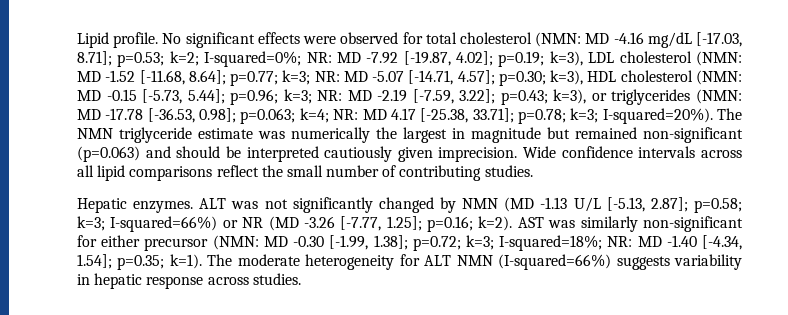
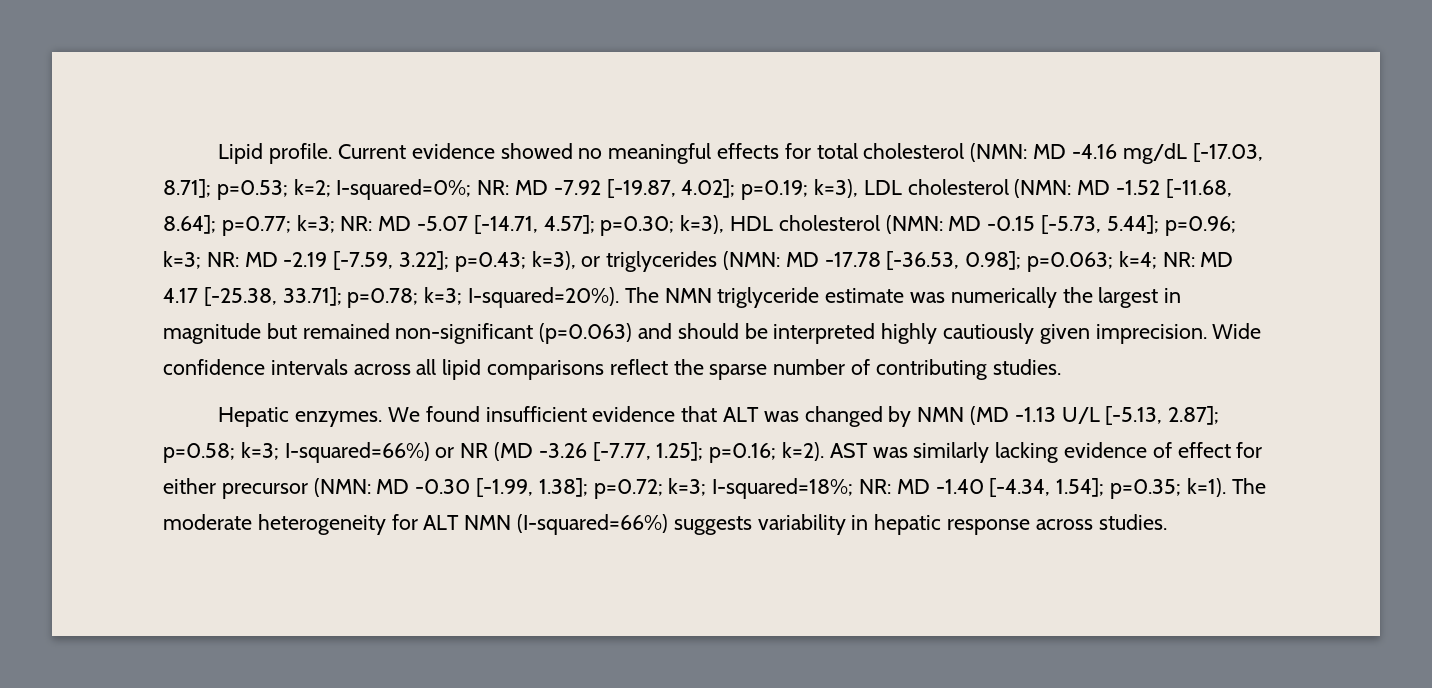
[162,32,399,48] No significant effects were observed -> [338,143,780,164] Current evidence showed no meaningful effects
(319, 154) none -> [881,323,938,344] highly
[286,165,323,177] small -> [709,364,768,380] sparse
[199,197,373,213] ALT was not significantly -> [388,406,799,422] We found insufficient evidence that ALT was
[642,216,743,232] non-significant -> [995,442,1231,463] lacking evidence of effect

